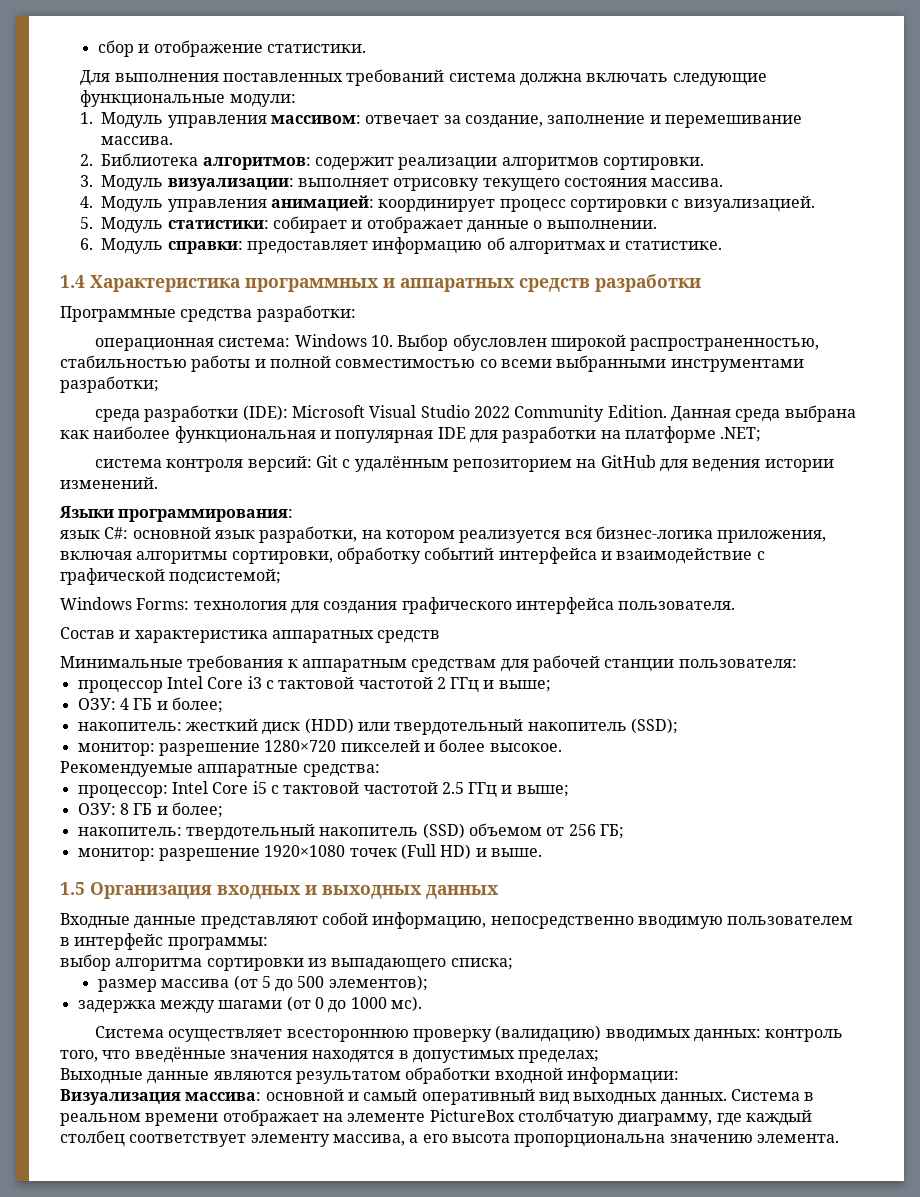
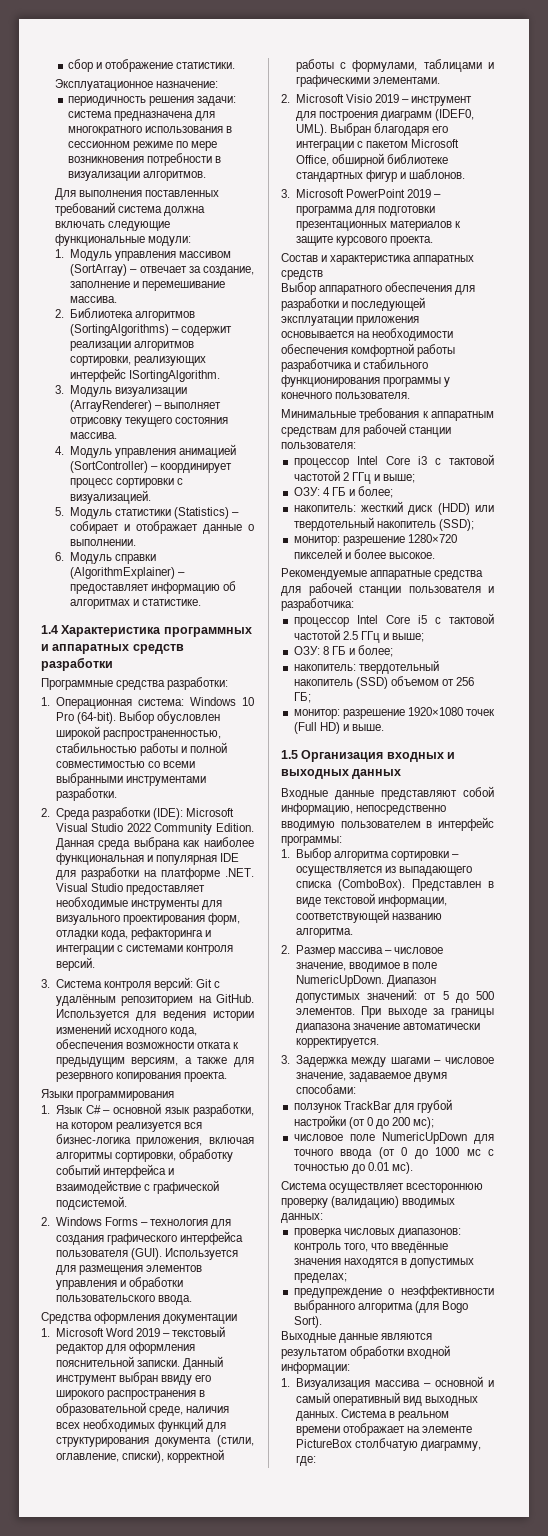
(366, 48) none -> [55,79,219,91] [67,96,237,106] [67,111,216,121] [67,126,233,136] [67,141,218,151] [67,153,222,166] [67,171,207,181] // Эксплуатационное назначение: // периодичность решения задачи: система предназначена для многократного использования в сессионном режиме по мере возникновения потребности в визуализации алгоритмов.
[270,115,361,124] массивом: -> [179,251,232,258] [70,264,138,276] массивом (SortArray) –
[202,157,704,170] алгоритмов: содержит реализации алгоритмов сортировки. -> [135,311,196,321] [70,324,233,336] [70,341,195,351] [70,356,207,366] [70,368,221,382] алгоритмов (SortingAlgorithms) – содержит реализации алгоритмов сортировки, реализующих интерфейс ISortingAlgorithm.
[167,178,294,191] визуализации: -> [115,387,188,397] [70,400,163,412] визуализации (ArrayRenderer) –
[270,195,374,211] анимацией: -> [179,444,237,458] [70,461,159,473] анимацией (SortController) –
[167,220,269,229] статистики: -> [115,507,240,519] статистики (Statistics) –
[167,241,243,254] справки: -> [115,554,157,564] [70,567,186,579] справки (AlgorithmExplainer) –
[95,334,394,351] операционная система: Windows 10. -> [41,697,254,709] [55,712,116,724] 1. Операционная система: Windows 10 Pro (64-bit).
[60,376,159,393] [95,409,141,422] разработки; // среда -> [55,788,117,801] [41,808,90,820] разработки. // 2. Среда
[720,427,762,442] [95,459,163,468] .NET; // система -> [225,868,254,877] [55,883,205,895] [55,897,222,910] [55,913,240,925] [55,928,212,940] [55,945,234,955] [55,957,95,971] [41,979,102,988] .NET. Visual Studio предоставляет необходимые инструменты для визуального проектирования форм, отладки кода, рефакторинга и интеграции с системами контроля версий. // 3. Система
[600,455,656,468] GitHub -> [216,994,254,1003] [55,1009,129,1021] GitHub. Используется
[60,477,158,489] [59,506,294,522] [60,527,129,539] изменений. // Языки программирования: // язык C#: -> [55,1023,197,1037] [55,1039,240,1049] [55,1057,254,1067] [55,1072,227,1082] [41,1089,175,1101] [41,1105,111,1114] изменений исходного кода, обеспечения возможности отката к предыдущим версиям, а также для резервного копирования проекта. // Языки программирования // 1. Язык C# –
[169,569,282,585] [60,597,190,610] подсистемой; // Windows Forms: -> [55,1196,127,1210] [41,1217,148,1226] подсистемой. // 2. Windows Forms –
[618,601,736,610] пользователя. -> [55,1248,238,1260] [55,1265,202,1275] [55,1277,183,1290] [55,1295,192,1305] [41,1312,238,1324] [41,1326,226,1337] [55,1342,195,1354] [55,1356,223,1370] [55,1372,212,1385] [55,1390,205,1400] [55,1402,229,1416] [55,1418,227,1432] [55,1435,254,1447] [55,1449,224,1463] [295,59,494,72] [295,75,440,87] [281,94,473,106] [295,109,475,121] [295,123,449,136] [295,139,460,151] [295,153,448,167] [295,169,466,182] [281,189,442,198] [295,206,435,216] [295,221,461,231] [295,236,433,246] пользователя (GUI). Используется для размещения элементов управления и обработки пользовательского ввода. // Средства оформления документации // 1. Microsoft Word 2019 – текстовый редактор для оформления пояснительной записки. Данный инструмент выбран ввиду его широкого распространения в образовательной среде, наличия всех необходимых функций для структурирования документа (стили, оглавление, списки), корректной работы с формулами, таблицами и графическими элементами. // 2. Microsoft Visio 2019 – инструмент для построения диаграмм (IDEF0, UML). Выбран благодаря его интеграции с пакетом Microsoft Office, обширной библиотеке стандартных фигур и шаблонов. // 3. Microsoft PowerPoint 2019 – программа для подготовки презентационных материалов к защите курсового проекта.
(441, 636) none -> [281,282,476,295] [281,297,426,311] [281,316,420,326] [281,328,454,341] [281,343,456,357] [281,359,429,372] [281,375,451,387] [281,392,411,399] // Выбор аппаратного обеспечения для разработки и последующей эксплуатации приложения основывается на необходимости обеспечения комфортной работы разработчика и стабильного функционирования программы у конечного пользователя.
[302,764,380,777] [77,785,168,798] средства: // процессор: -> [434,570,484,580] [281,582,494,596] [281,598,354,611] [293,617,349,627] средства для рабочей станции пользователя и разработчика: // процессор
[60,954,513,971] [97,975,428,992] [77,996,387,1013] выбор алгоритма сортировки из выпадающего списка; // размер массива (от 5 до 500 элементов); // задержка между шагами (от 0 до 1000 -> [281,848,460,861] [295,866,472,876] [295,879,494,891] [295,893,447,907] [295,909,442,923] [295,928,353,938] [281,945,444,957] [295,962,438,972] [295,975,436,987] [295,989,494,1003] [295,1006,494,1018] [295,1023,480,1033] [295,1038,379,1048] [281,1055,494,1067] [295,1072,447,1082] [295,1084,356,1094] [293,1099,452,1113] [293,1115,435,1129] [293,1132,494,1144] [293,1147,494,1159] [293,1162,389,1174] 1. Выбор алгоритма сортировки – осуществляется из выпадающего списка (ComboBox). Представлен в виде текстовой информации, соответствующей названию алгоритма. // 2. Размер массива – числовое значение, вводимое в поле NumericUpDown. Диапазон допустимых значений: от 5 до 500 элементов. При выходе за границы диапазона значение автоматически корректируется. // 3. Задержка между шагами – числовое значение, задаваемое двумя способами: // ползунок TrackBar для грубой настройки (от 0 до 200 мс); // числовое поле NumericUpDown для точного ввода (от 0 до 1000 мс с точностью до 0.01
(762, 1035) none -> [293,1228,461,1238] // проверка числовых диапазонов:
(600, 1056) none -> [293,1286,494,1298] [293,1300,468,1313] [293,1316,322,1328] // предупреждение о неэффективности выбранного алгоритма (для Bogo Sort).
[60,1089,262,1105] Визуализация массива: -> [281,1378,431,1390] 1. Визуализация массива –
[716,1110,812,1126] [60,1130,839,1147] где каждый столбец соответствует элементу массива, а его высота пропорциональна значению элемента. -> [295,1456,316,1466] где:

